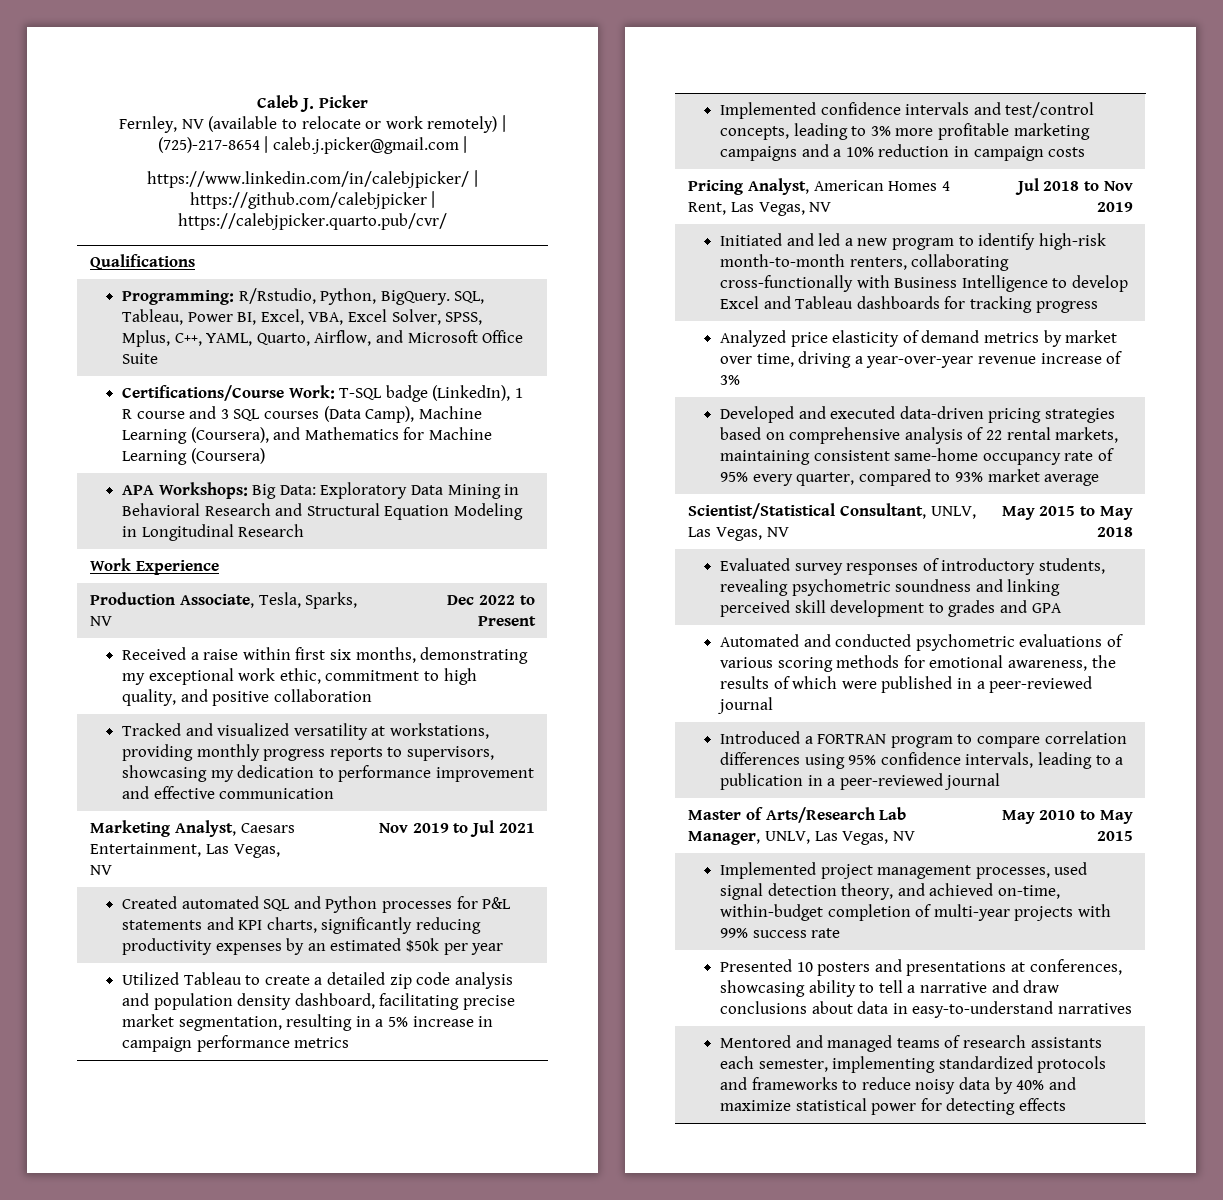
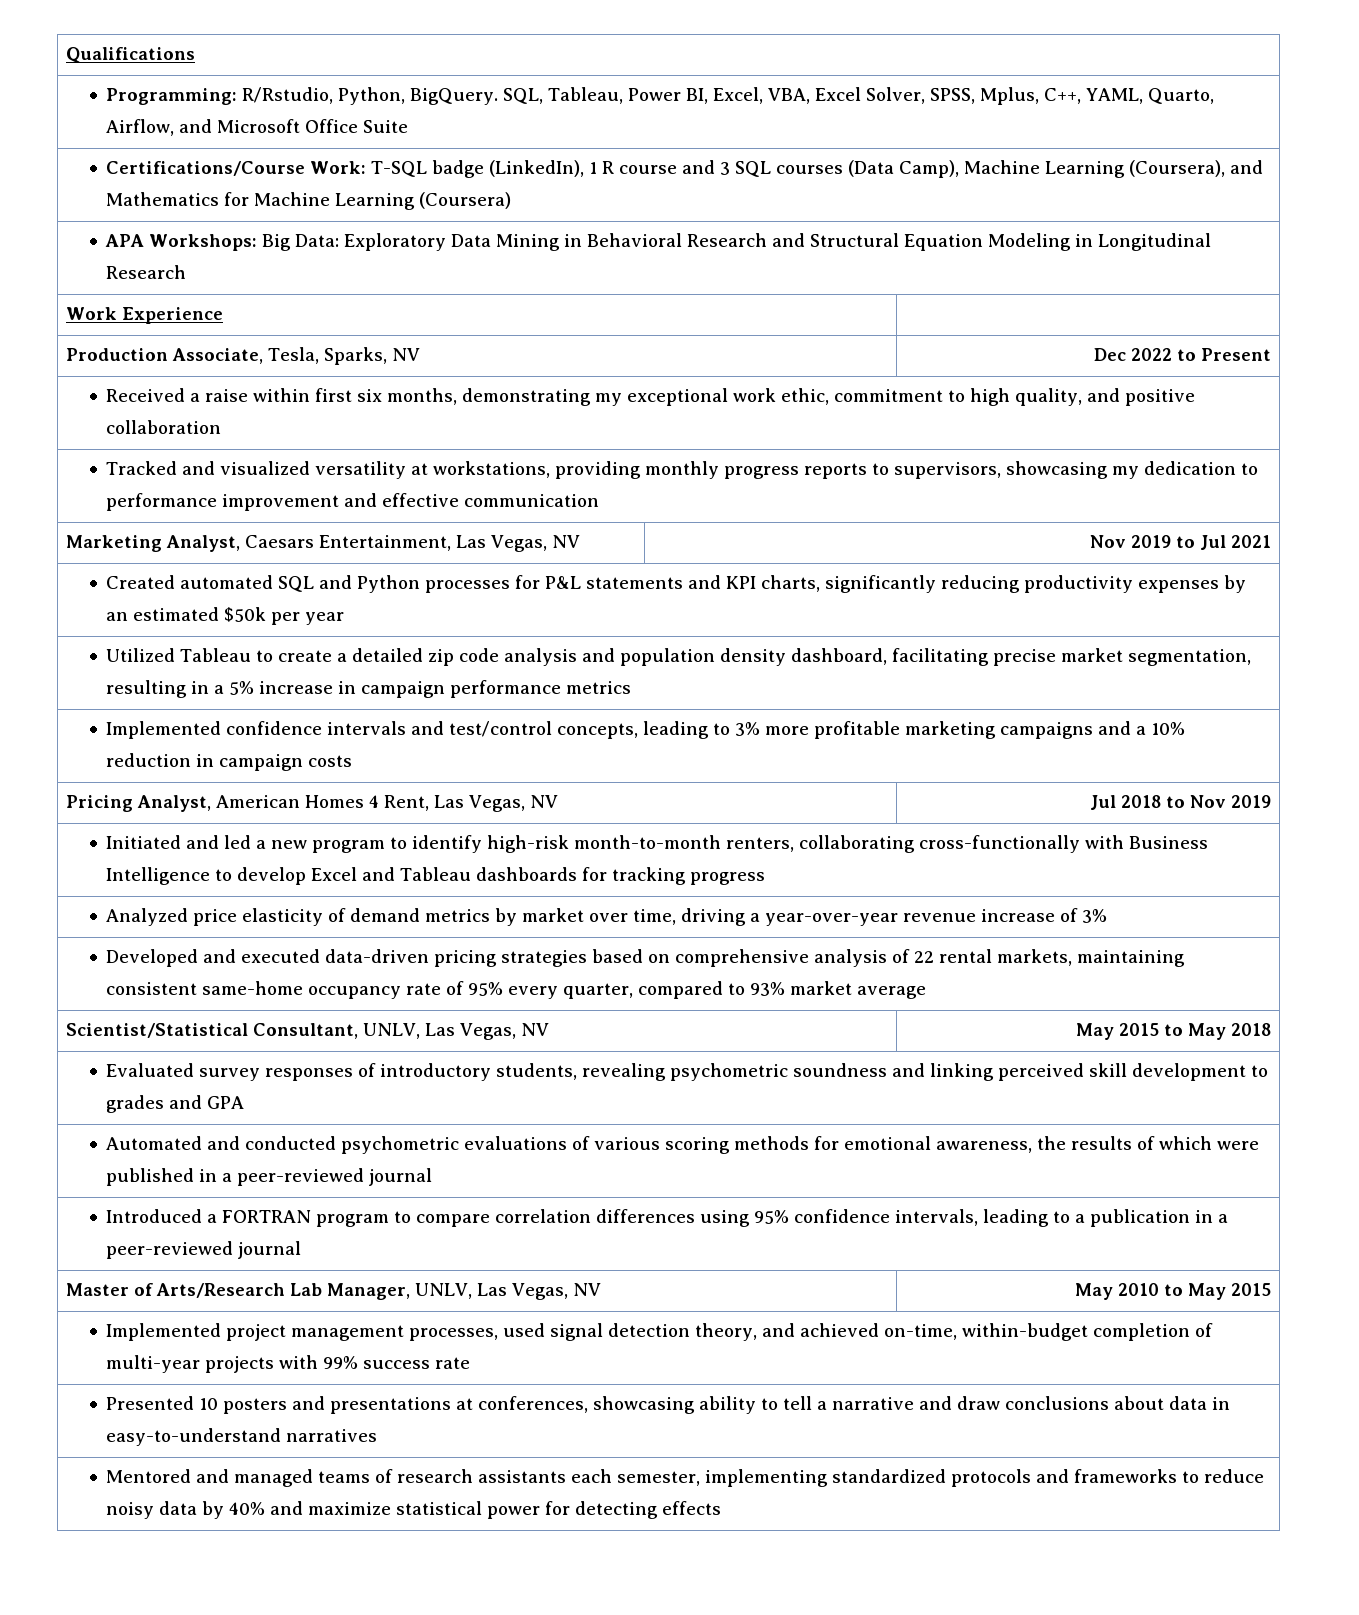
[257,95,368,112] [119,115,506,133] [157,136,468,154] [147,170,478,188] [189,191,436,209] [178,213,447,230] Caleb J. Picker // Fernley, NV (available to relocate or work remotely) | (725)-217-8654 | caleb.j.picker@gmail.com | // https://www.linkedin.com/in/calebjpicker/ | https://github.com/calebjpicker | https://calebjpicker.quarto.pub/cvr/ // -> (66, 55) none

